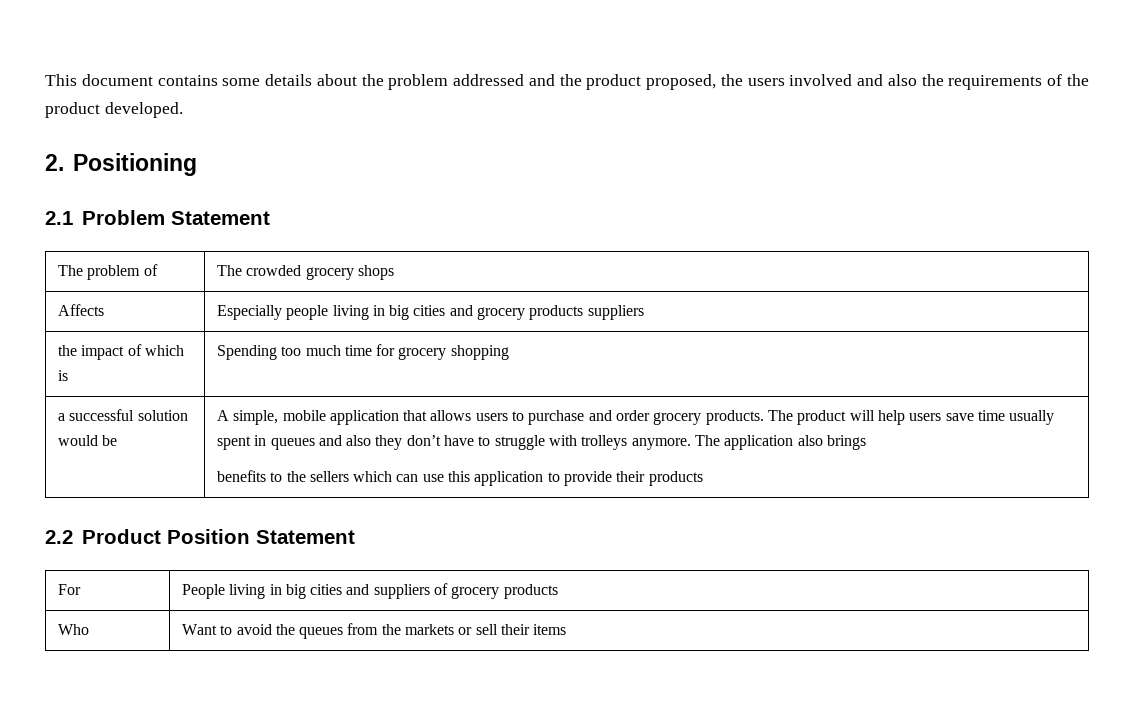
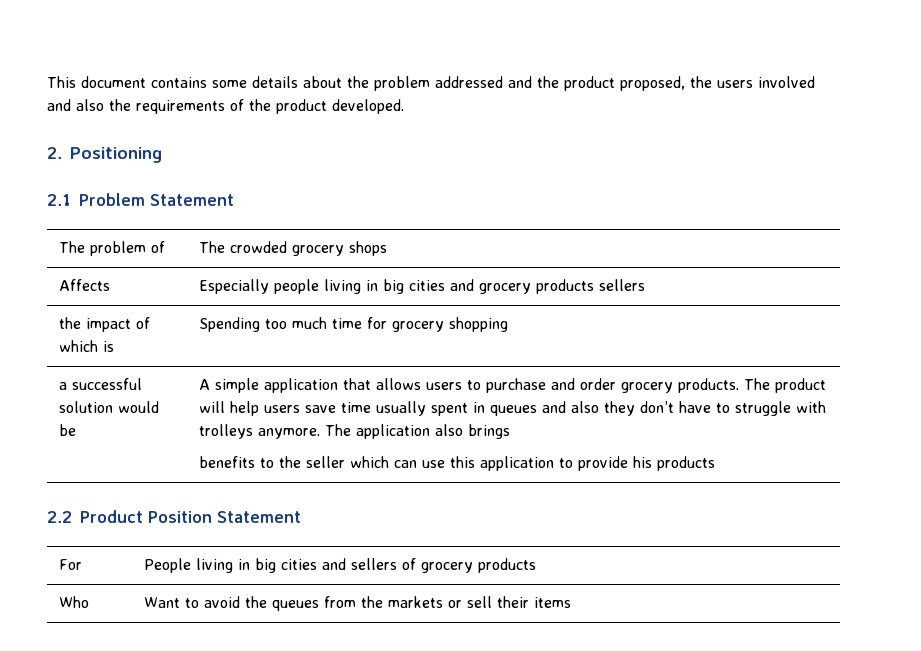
[587,305,644,320] suppliers -> [599,279,646,291] sellers
[233,410,326,425] simple, mobile -> [215,378,260,393] simple
[309,471,349,482] sellers -> [306,456,346,468] seller
[616,471,646,482] their -> [633,456,653,468] his
[373,584,430,599] suppliers -> [351,558,398,570] sellers

